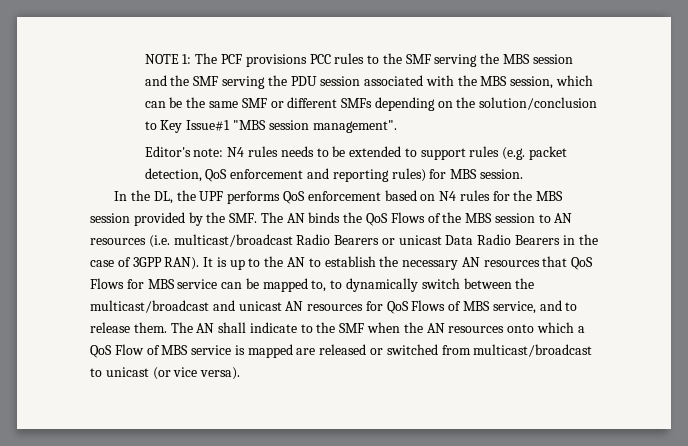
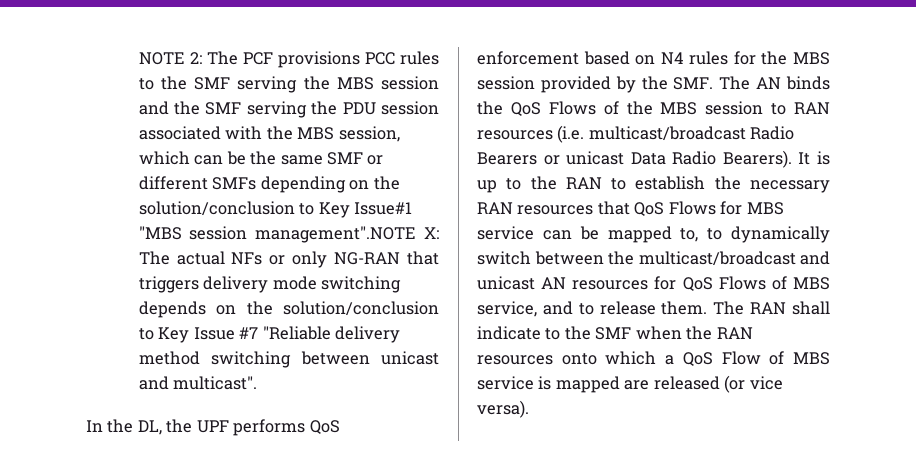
[182,54,192,64] 1: -> [189,52,202,64] 2:
[312,120,397,133] [144,146,568,160] [144,168,523,182] management". // Editor's note: N4 rules needs to be extended to support rules (e.g. packet detection, QoS enforcement and reporting rules) for MBS session. -> [255,226,439,243] [138,251,439,268] [138,276,402,293] [138,301,439,318] [138,326,400,343] [138,351,439,368] [138,376,258,390] management".NOTE X: The actual NFs or only NG-RAN that triggers delivery mode switching depends on the solution/conclusion to Key Issue #7 "Reliable delivery method switching between unicast and multicast".
[554,213,573,223] AN -> [794,102,830,114] RAN
[515,234,598,245] [90,257,200,270] Bearers in the case of 3GPP RAN). -> [722,150,792,168] Bearers).
[287,257,306,267] AN -> [565,177,602,189] RAN
[461,257,480,267] AN -> [477,202,513,214] RAN
[196,323,215,333] AN -> [750,302,787,314] RAN
[426,323,445,333] AN -> [716,327,753,339] RAN
[370,344,593,357] [90,367,149,377] or switched from multicast/broadcast to unicast -> (720, 383) none

